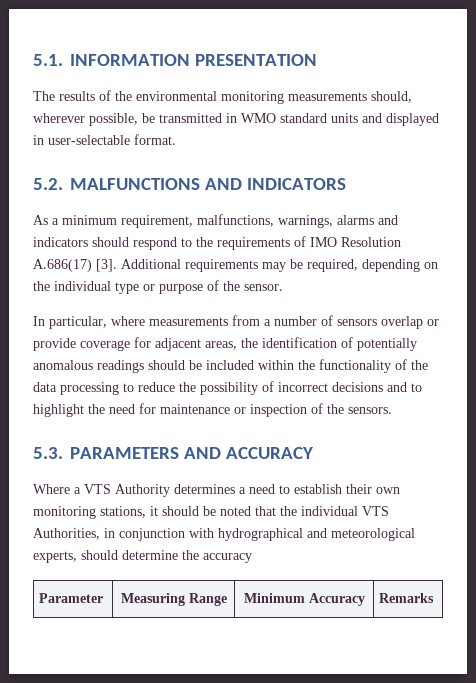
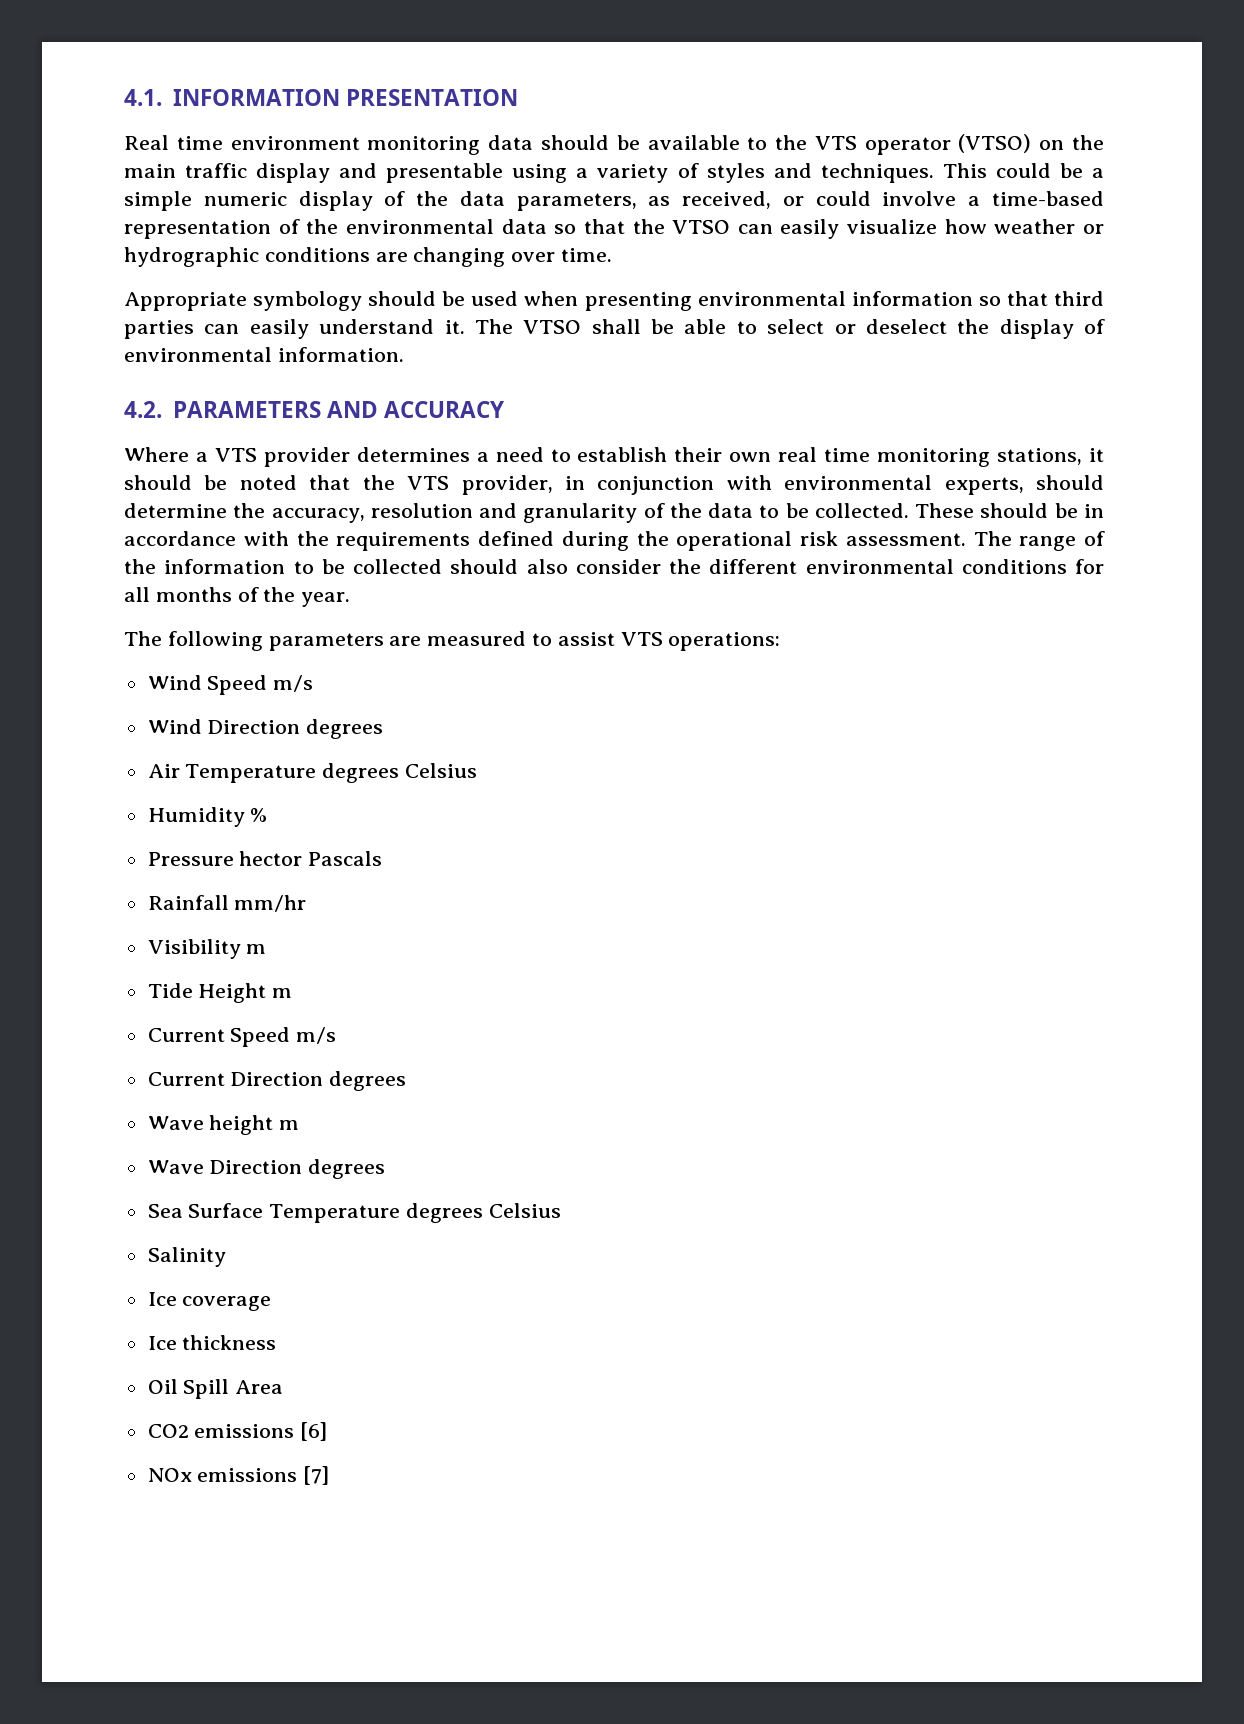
[33,54,63,66] 5.1. -> [124,89,162,106] 4.1.
[33,90,412,104] [33,113,439,126] [33,134,176,145] [33,178,347,190] [33,214,398,228] [33,236,401,250] [33,259,438,272] [33,280,283,294] [33,315,439,329] [33,337,417,351] [33,359,428,373] [33,381,422,395] [33,403,392,417] [33,447,63,459] The results of the environmental monitoring measurements should, wherever possible, be transmitted in WMO standard units and displayed in user-selectable format. // 5.2. MALFUNCTIONS AND INDICATORS // As a minimum requirement, malfunctions, warnings, alarms and indicators should respond to the requirements of IMO Resolution A.686(17) [3]. Additional requirements may be required, depending on the individual type or purpose of the sensor. // In particular, where measurements from a number of sensors overlap or provide coverage for adjacent areas, the identification of potentially anomalous readings should be included within the functionality of the data processing to reduce the possibility of incorrect decisions and to highlight the need for maintenance or inspection of the sensors. // 5.3. -> [124,134,1105,155] [124,163,1105,183] [124,191,1104,211] [124,219,1104,239] [124,247,613,267] [124,291,1104,311] [124,319,1105,339] [124,347,404,362] [124,401,162,418] Real time environment monitoring data should be available to the VTS operator (VTSO) on the main traffic display and presentable using a variety of styles and techniques. This could be a simple numeric display of the data parameters, as received, or could involve a time-based representation of the environmental data so that the VTSO can easily visualize how weather or hydrographic conditions are changing over time. // Appropriate symbology should be used when presenting environmental information so that third parties can easily understand it. The VTSO shall be able to select or deselect the display of environmental information. // 4.2.
[115,484,170,497] Authority -> [263,447,350,467] provider
(400, 490) none -> [778,447,871,462] real time
[301,506,389,516] [33,528,415,541] [33,550,252,563] [39,593,104,603] [120,593,227,606] [243,593,365,606] [379,593,435,603] individual VTS Authorities, in conjunction with hydrographical and meteorological experts, should determine the accuracy // Parameter | Measuring Range | Minimum Accuracy | Remarks -> [407,475,1104,495] [124,503,1104,523] [124,531,1105,551] [124,559,1104,574] [124,587,351,607] [124,631,781,651] [147,675,314,695] [147,719,384,739] [147,763,478,783] [147,807,268,827] [147,851,383,866] [147,895,307,912] [147,939,267,959] [147,983,293,1003] [147,1027,337,1047] [147,1071,407,1091] [147,1115,300,1135] [147,1159,386,1179] [147,1203,561,1223] [147,1247,226,1267] [147,1292,272,1311] [147,1335,277,1350] [147,1379,284,1399] [147,1422,328,1441] [147,1466,330,1485] VTS provider, in conjunction with environmental experts, should determine the accuracy, resolution and granularity of the data to be collected. These should be in accordance with the requirements defined during the operational risk assessment. The range of the information to be collected should also consider the different environmental conditions for all months of the year. // The following parameters are measured to assist VTS operations: // Wind Speed m/s // Wind Direction degrees // Air Temperature degrees Celsius // Humidity % // Pressure hector Pascals // Rainfall mm/hr // Visibility m // Tide Height m // Current Speed m/s // Current Direction degrees // Wave height m // Wave Direction degrees // Sea Surface Temperature degrees Celsius // Salinity // Ice coverage // Ice thickness // Oil Spill Area // CO2 emissions [6] // NOx emissions [7]

